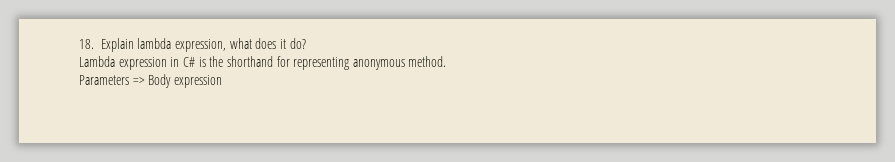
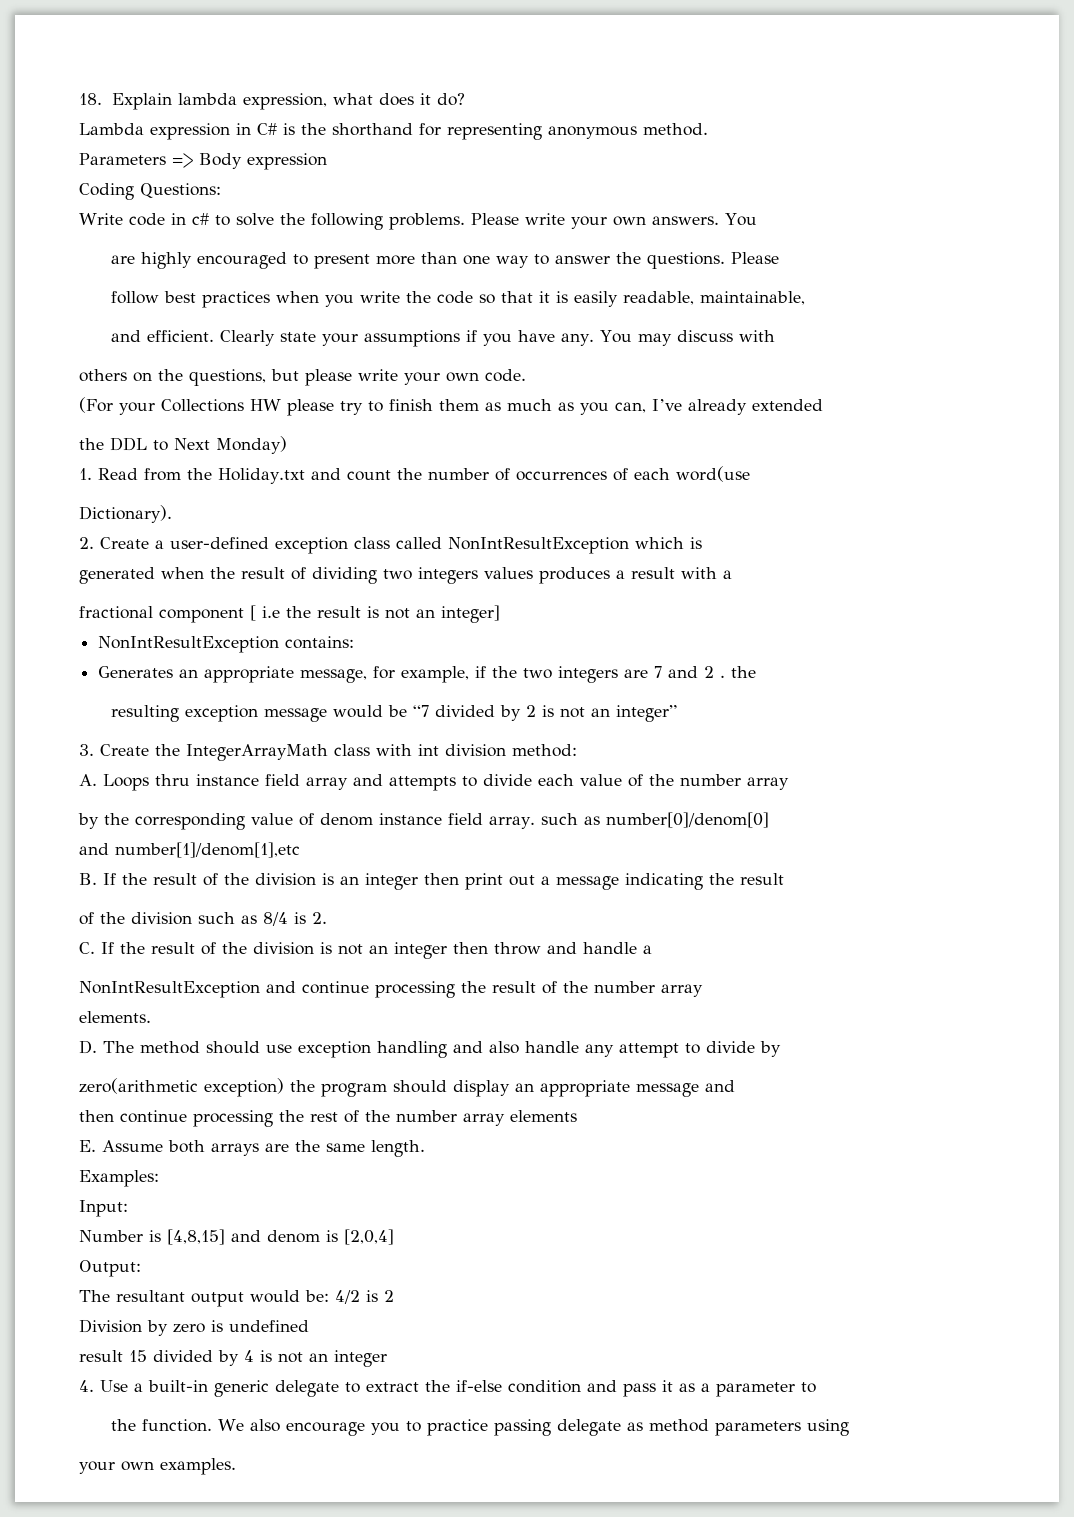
(222, 81) none -> [79,183,221,200] [79,213,757,230] [110,252,779,269] [110,291,805,308] [110,330,775,347] [79,369,526,386] [79,397,823,416] [79,436,287,454] [79,466,750,484] [79,505,172,523] [79,537,702,554] [79,567,732,584] [79,605,500,623] [98,636,355,653] [98,666,757,683] [110,705,677,722] [79,744,577,761] [79,774,789,791] [78,812,769,830] [79,842,300,858] [79,873,784,890] [79,912,327,926] [79,942,652,959] [79,981,703,998] [79,1011,151,1023] [79,1040,781,1058] [79,1078,735,1097] [79,1110,577,1127] [79,1140,425,1157] [79,1170,159,1187] [79,1200,128,1217] [79,1229,394,1245] [79,1260,141,1277] [79,1290,394,1307] [79,1319,309,1336] [79,1350,387,1367] [79,1380,816,1397] [110,1419,849,1436] [79,1458,236,1475] // Coding Questions: // Write code in c# to solve the following problems. Please write your own answers. You // are highly encouraged to present more than one way to answer the questions. Please // follow best practices when you write the code so that it is easily readable, maintainable, // and efficient. Clearly state your assumptions if you have any. You may discuss with // others on the questions, but please write your own code. // (For your Collections HW please try to finish them as much as you can, I’ve already extended // the DDL to Next Monday) // 1. Read from the Holiday.txt and count the number of occurrences of each word(use // Dictionary). // 2. Create a user-defined exception class called NonIntResultException which is // generated when the result of dividing two integers values produces a result with a // fractional component [ i.e the result is not an integer] // NonIntResultException contains: // Generates an appropriate message, for example, if the two integers are 7 and 2 . the // resulting exception message would be “7 divided by 2 is not an integer” // 3. Create the IntegerArrayMath class with int division method: // A. Loops thru instance field array and attempts to divide each value of the number array // by the corresponding value of denom instance field array. such as number[0]/denom[0] // and number[1]/denom[1],etc // B. If the result of the division is an integer then print out a message indicating the result // of the division such as 8/4 is 2. // C. If the result of the division is not an integer then throw and handle a // NonIntResultException and continue processing the result of the number array // elements. // D. The method should use exception handling and also handle any attempt to divide by // zero(arithmetic exception) the program should display an appropriate message and // then continue processing the rest of the number array elements // E. Assume both arrays are the same length. // Examples: // Input: // Number is [4,8,15] and denom is [2,0,4] // Output: // The resultant output would be: 4/2 is 2 // Division by zero is undefined // result 15 divided by 4 is not an integer // 4. Use a built-in generic delegate to extract the if-else condition and pass it as a parameter to // the function. We also encourage you to practice passing delegate as method parameters using // your own examples.

